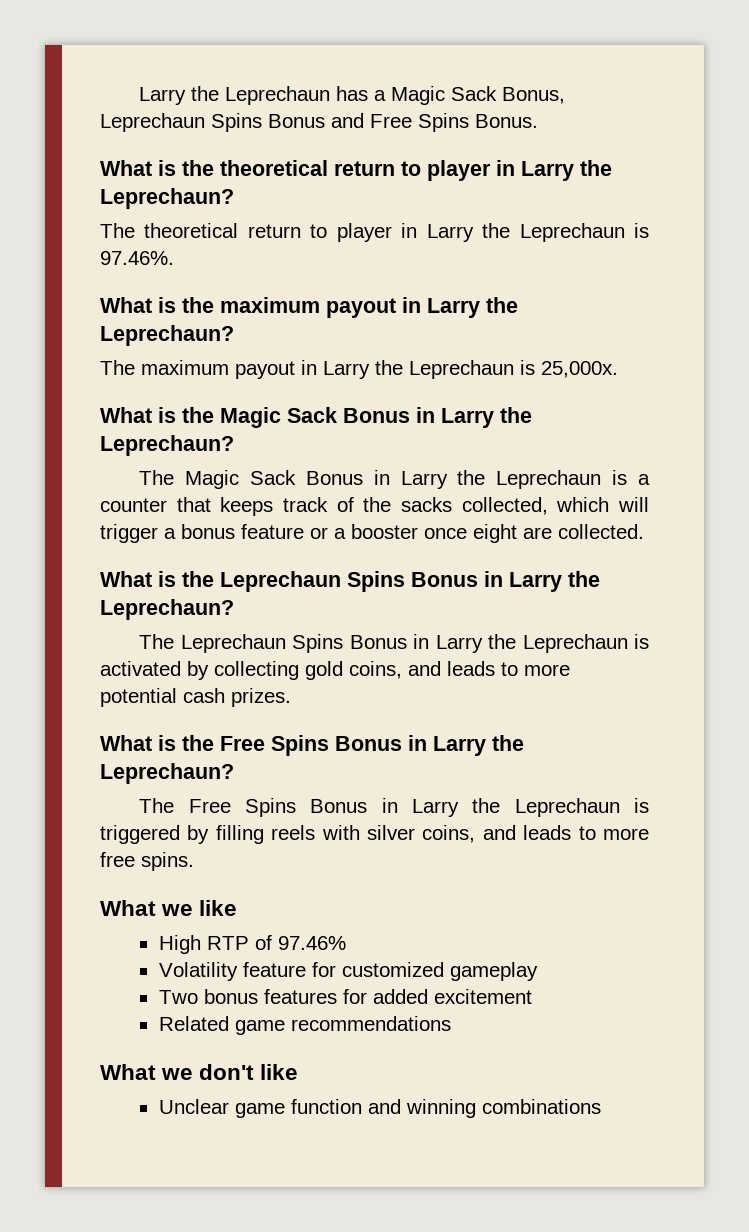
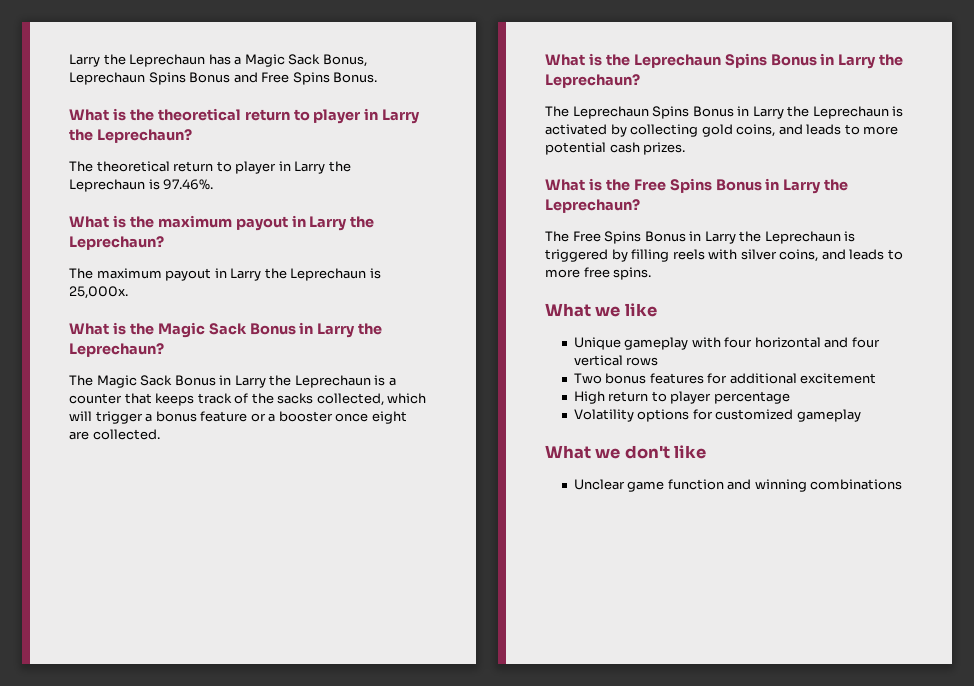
[158,935,346,954] [158,962,538,981] High RTP of 97.46% // Volatility feature for customized gameplay -> [573,337,880,350] [573,355,659,366] Unique gameplay with four horizontal and four vertical rows
[372,989,428,1004] added -> [729,373,797,384] additional
[158,1016,451,1035] Related game recommendations -> [573,391,790,404] [573,409,861,422] High return to player percentage // Volatility options for customized gameplay

